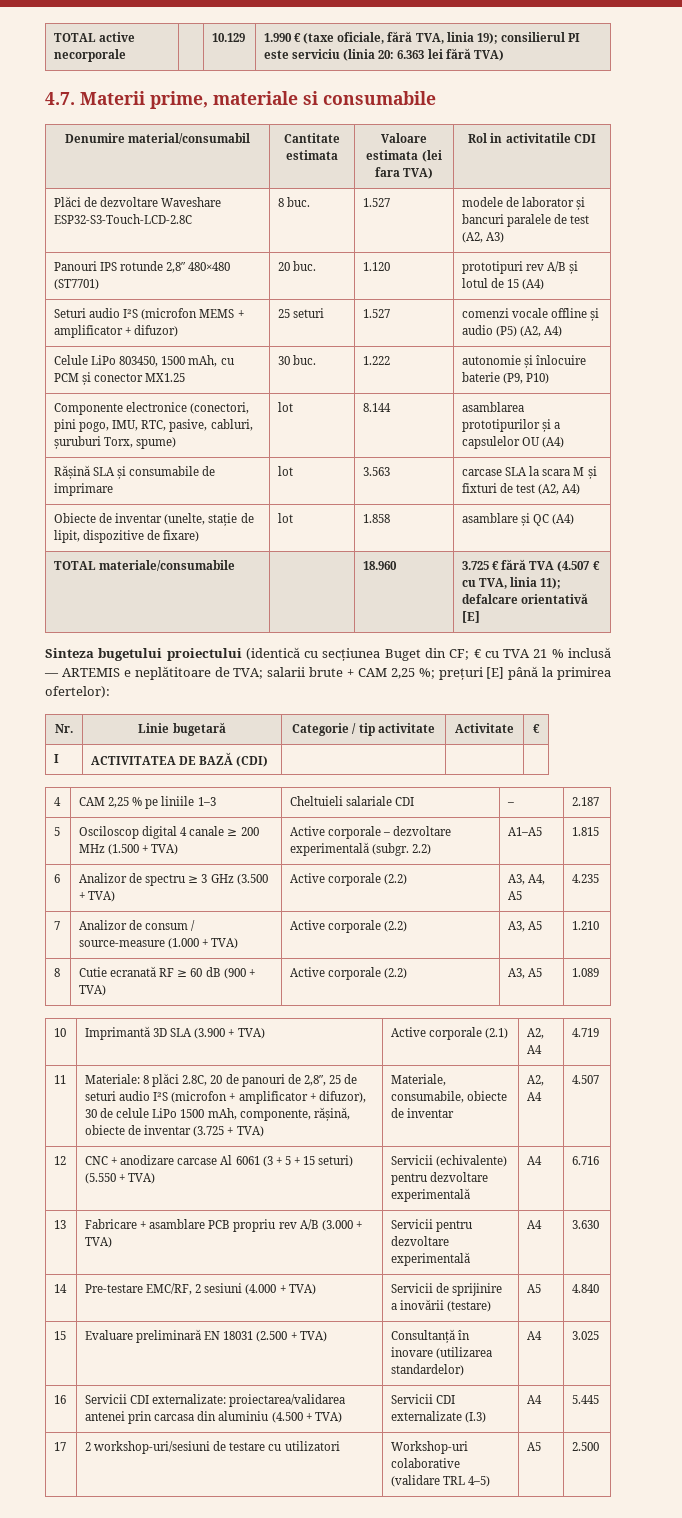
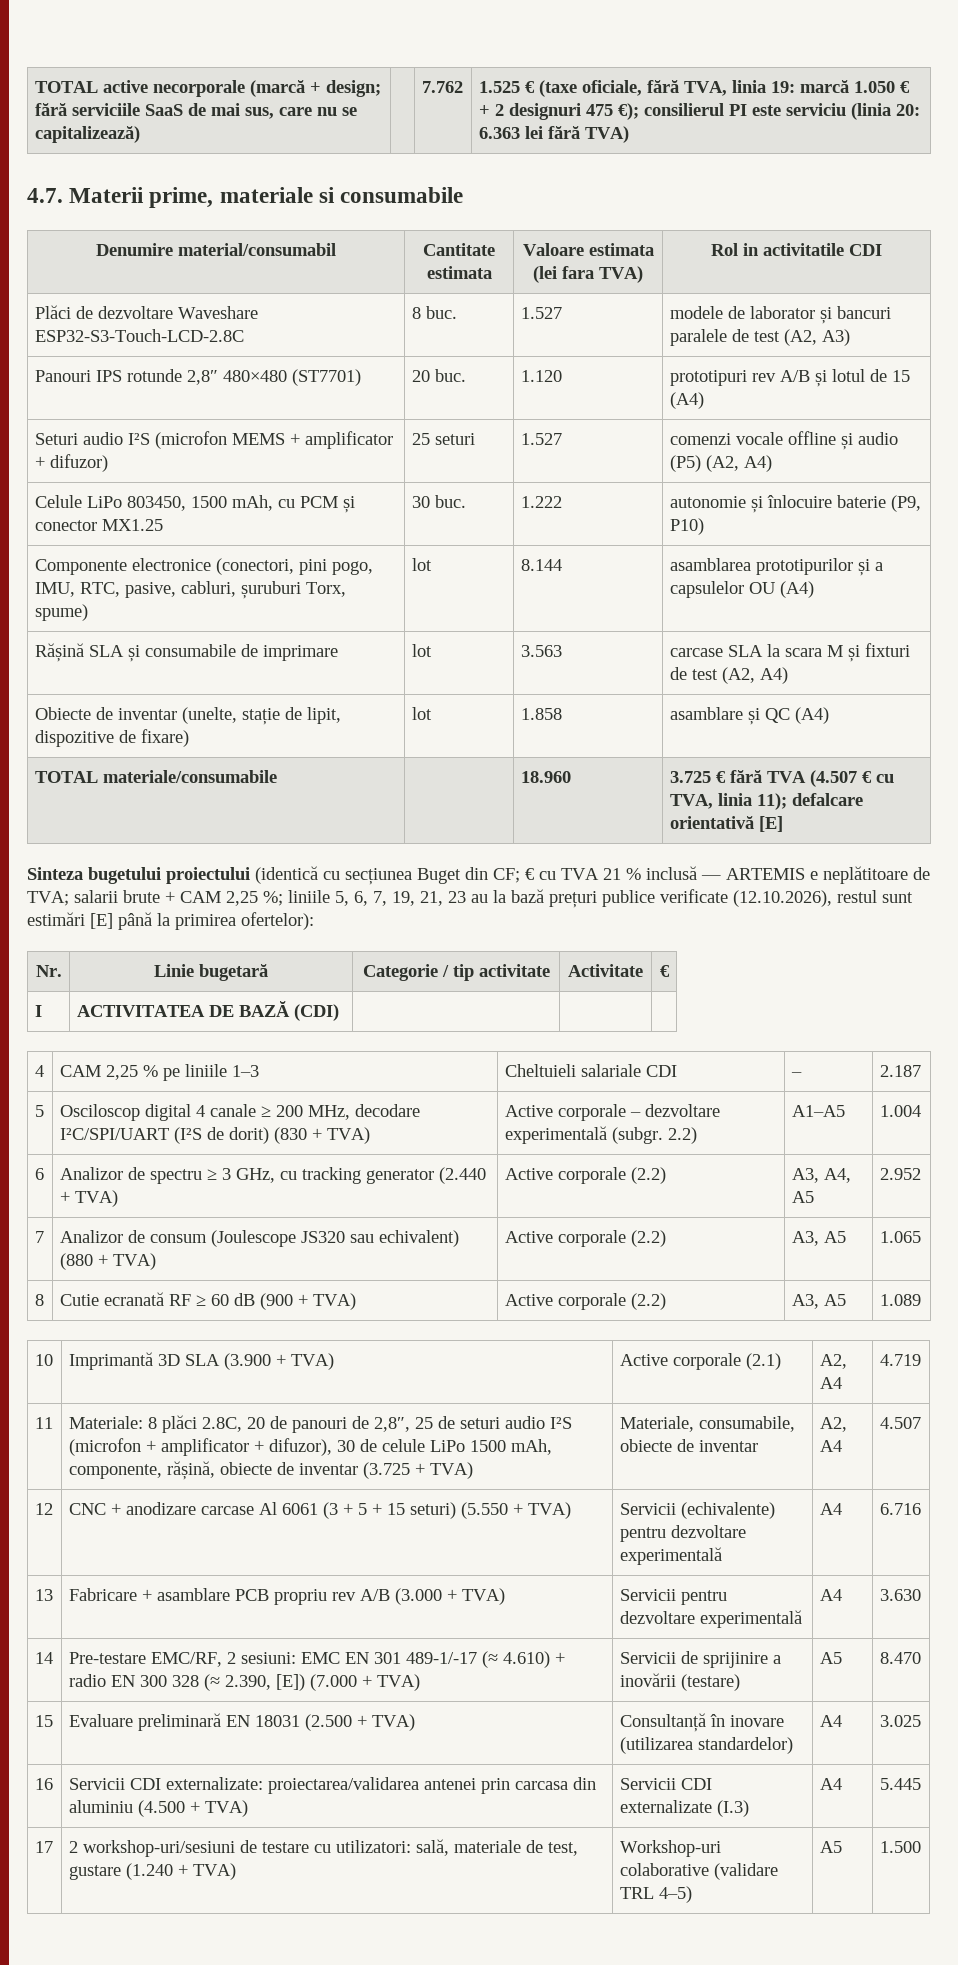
[212,33,246,42] [264,33,293,42] | | 10.129 | 1.990 -> [249,80,381,97] [34,103,357,119] [34,126,140,143] [421,81,463,93] [478,81,520,93] (marcă + design; fără serviciile SaaS de mai sus, care nu se capitalizează) | | 7.762 | 1.525
[476,33,498,44] 19); -> [770,80,910,93] [478,103,639,120] 19: marcă 1.050 € + 2 designuri 475 €);
[438,667,483,680] prețuri -> [288,889,913,908] [27,912,85,926] liniile 5, 6, 7, 19, 21, 23 au la bază prețuri publice verificate (12.10.2026), restul sunt estimări
[79,844,140,855] MHz (1.500 -> [307,1104,420,1120] [59,1127,307,1144] MHz, decodare I²C/SPI/UART (I²S de dorit) (830
[572,827,600,836] 1.815 -> [879,1105,921,1117] 1.004
[210,874,268,885] GHz (3.500 -> [235,1167,486,1184] GHz, cu tracking generator (2.440
[572,874,600,883] 4.235 -> [879,1168,921,1180] 2.952
[191,920,196,931] [79,938,239,949] [290,920,408,933] [508,921,543,932] [572,921,600,930] / source-measure (1.000 + TVA) | Active corporale (2.2) | A3, A5 | 1.210 -> [210,1230,459,1247] [59,1253,156,1270] [504,1230,666,1247] [791,1231,846,1246] [879,1231,921,1243] (Joulescope JS320 sau echivalent) (880 + TVA) | Active corporale (2.2) | A3, A5 | 1.065
[204,1283,277,1295] sesiuni (4.000 -> [240,1651,565,1668] [68,1674,357,1691] sesiuni: EMC EN 301 489-1/-17 (≈ 4.610) + radio EN 300 328 (≈ 2.390, [E]) (7.000
[572,1284,600,1293] 4.840 -> [879,1652,921,1664] 8.470
[284,1441,340,1451] utilizatori -> [335,1839,578,1856] [68,1863,236,1880] utilizatori: sală, materiale de test, gustare (1.240 + TVA)
[572,1442,600,1451] 2.500 -> [879,1841,921,1853] 1.500

